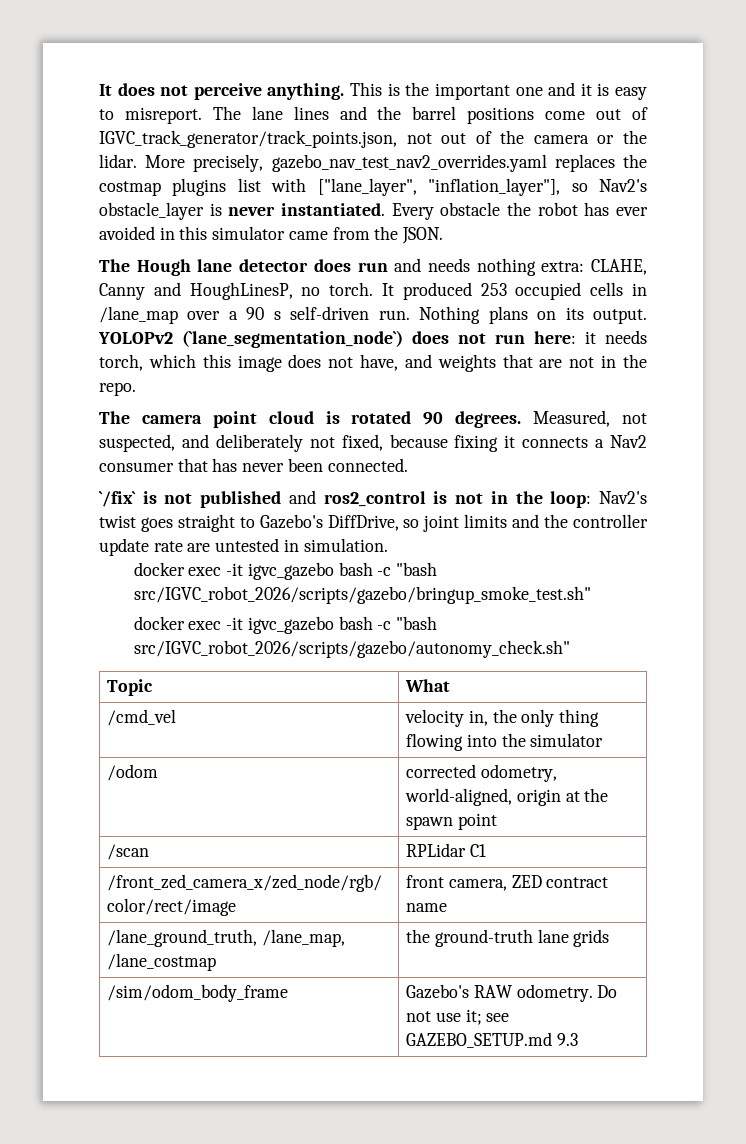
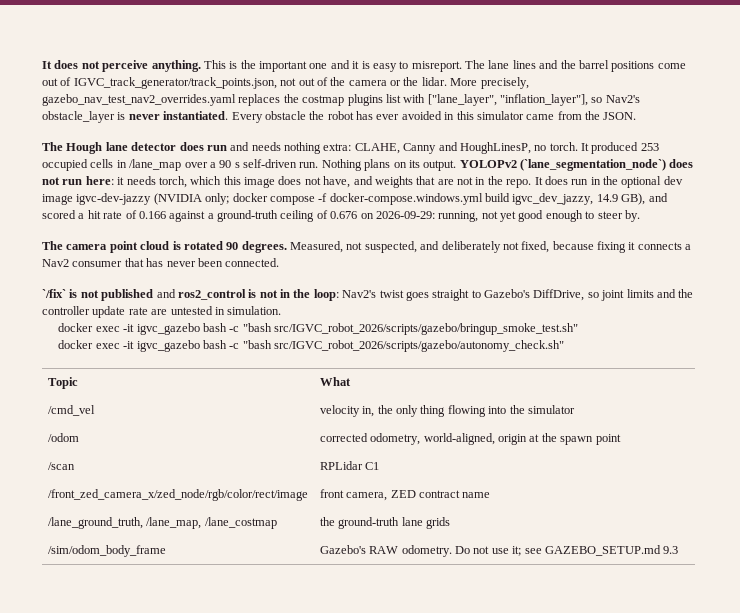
(136, 389) none -> [534,176,683,188] [42,193,668,205] [42,210,640,222] It does run in the optional dev image igvc-dev-jazzy (NVIDIA only; docker compose -f docker-compose.windows.yml build igvc_dev_jazzy, 14.9 GB), and scored a hit rate of 0.166 against a ground-truth ceiling of 0.676 on 2026-09-29: running, not yet good enough to steer by.

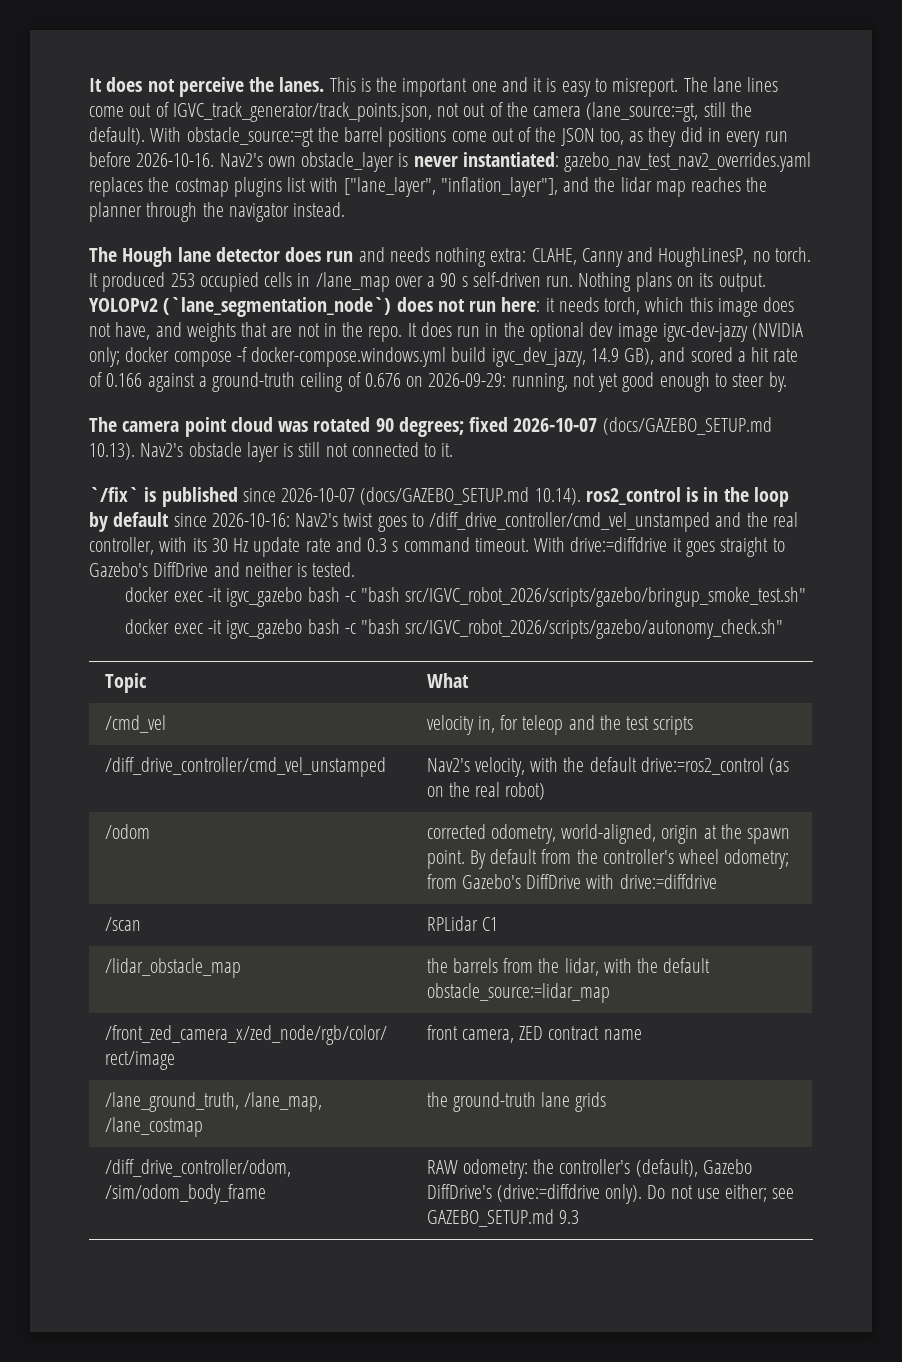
[151,60,201,72] anything. -> [249,77,325,92] the lanes.
[539,60,655,72] and the barrel positions -> (779, 84) none
[390,77,529,89] or the lidar. More precisely, -> [586,102,752,122] [89,127,788,147] [89,152,559,172] (lane_source:=gt, still the default). With obstacle_source:=gt the barrel positions come out of the JSON too, as they did in every run before 2026-10-16. Nav2's own obstacle_layer is never instantiated:
[591,95,640,103] [42,111,637,123] so Nav2's obstacle_layer is never instantiated. Every obstacle the robot has ever avoided in this simulator came from the JSON. -> [563,177,768,197] [89,202,346,222] and the lidar map reaches the planner through the navigator instead.
[172,241,181,250] is -> [278,421,309,432] was
[241,241,692,253] [42,258,280,267] [42,289,176,301] degrees. Measured, not suspected, and deliberately not fixed, because fixing it connects a Nav2 consumer that has never been connected. // `/fix` is not published and -> [398,417,772,437] [89,442,454,462] [89,487,581,507] degrees; fixed 2026-10-07 (docs/GAZEBO_SETUP.md 10.13). Nav2's obstacle layer is still not connected to it. // `/fix` is published since 2026-10-07 (docs/GAZEBO_SETUP.md 10.14).
[259,289,694,301] [42,306,282,318] not in the loop: Nav2's twist goes straight to Gazebo's DiffDrive, so joint limits and the controller update rate are untested in simulation. -> [703,487,789,507] [89,512,798,532] [89,537,785,557] [89,562,356,577] in the loop by default since 2026-10-16: Nav2's twist goes to /diff_drive_controller/cmd_vel_unstamped and the real controller, with its 30 Hz update rate and 0.3 s command timeout. With drive:=diffdrive it goes straight to Gazebo's DiffDrive and neither is tested.
[377,405,575,417] the only thing flowing into the simulator -> [500,715,694,735] [104,757,386,777] [426,757,790,777] [426,782,546,800] for teleop and the test scripts // /diff_drive_controller/cmd_vel_unstamped | Nav2's velocity, with the default drive:=ros2_control (as on the real robot)
[595,434,621,445] [47,462,75,470] [319,461,380,470] point // /scan | RPLidar C1 -> [426,849,790,869] [426,874,717,889] [104,917,141,931] [426,916,498,931] [104,958,241,978] [426,958,711,976] [426,983,610,1003] point. By default from the controller's wheel odometry; from Gazebo's DiffDrive with drive:=diffdrive // /scan | RPLidar C1 // /lidar_obstacle_map | the barrels from the lidar, with the default obstacle_source:=lidar_map
(451, 523) none -> [104,1159,291,1177] /diff_drive_controller/odom,
[319,545,452,557] Gazebo's RAW odometry. -> [426,1159,752,1179] [426,1184,643,1204] RAW odometry: the controller's (default), Gazebo DiffDrive's (drive:=diffdrive only).
[512,546,522,556] it; -> [725,1184,768,1202] either;

